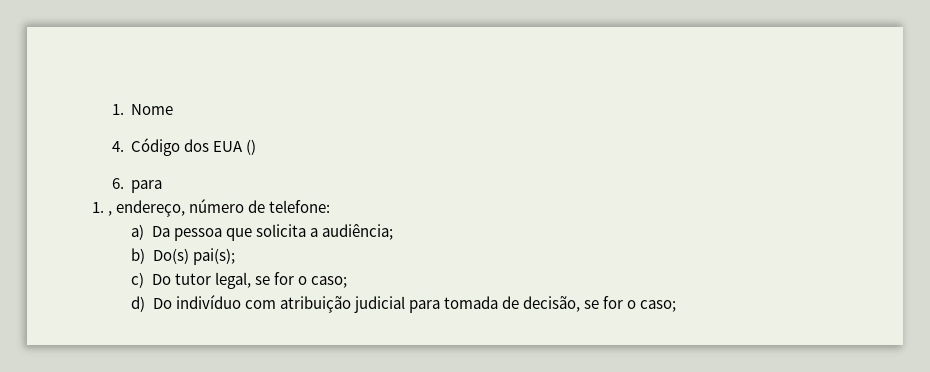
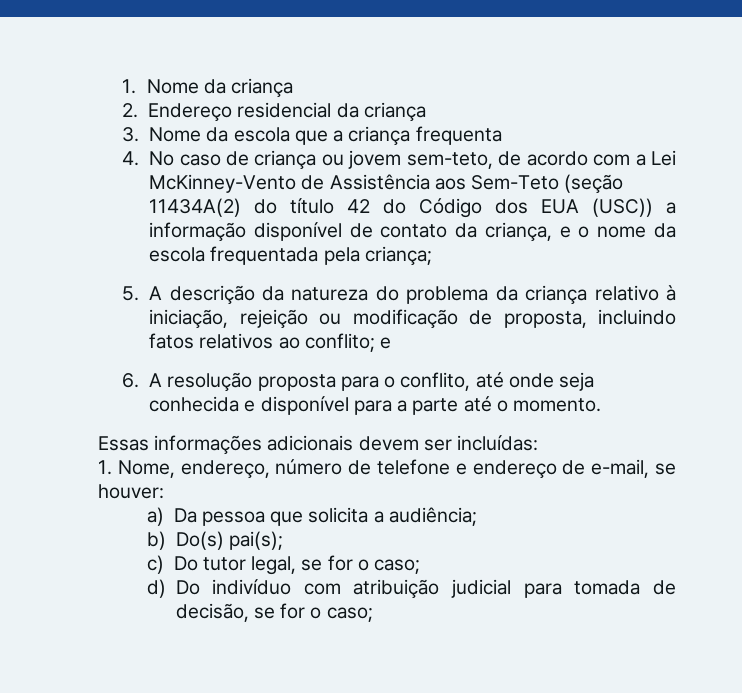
[111,138,257,156] [111,178,163,193] [92,202,113,216] // 4. Código dos EUA () // 6. para // 1. , -> [204,78,294,98] [122,102,426,122] [122,126,502,146] [122,150,676,170] [149,174,624,194] [149,198,676,218] [149,222,677,242] [149,246,432,266] [122,285,676,305] [149,309,676,329] [149,333,392,352] [122,372,595,392] [149,396,602,415] [97,435,539,455] [97,460,175,478] da criança // 2. Endereço residencial da criança // 3. Nome da escola que a criança frequenta // 4. No caso de criança ou jovem sem-teto, de acordo com a Lei McKinney-Vento de Assistência aos Sem-Teto (seção 11434A(2) do título 42 do Código dos EUA (USC)) a informação disponível de contato da criança, e o nome da escola frequentada pela criança; // 5. A descrição da natureza do problema da criança relativo à iniciação, rejeição ou modificação de proposta, incluindo fatos relativos ao conflito; e // 6. A resolução proposta para o conflito, até onde seja conhecida e disponível para a parte até o momento. // Essas informações adicionais devem ser incluídas: // 1. Nome,
[269,200,331,213] telefone: -> [376,459,677,479] [97,484,164,499] telefone e endereço de e-mail, se houver:

